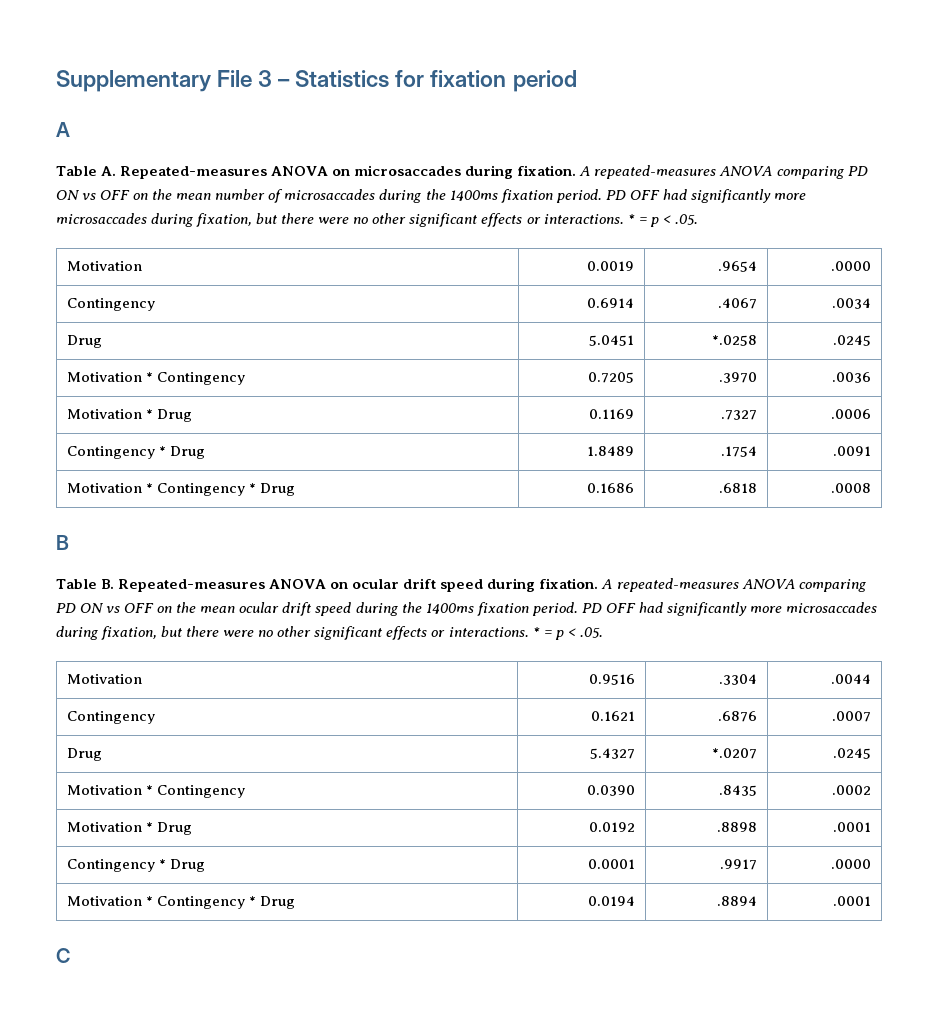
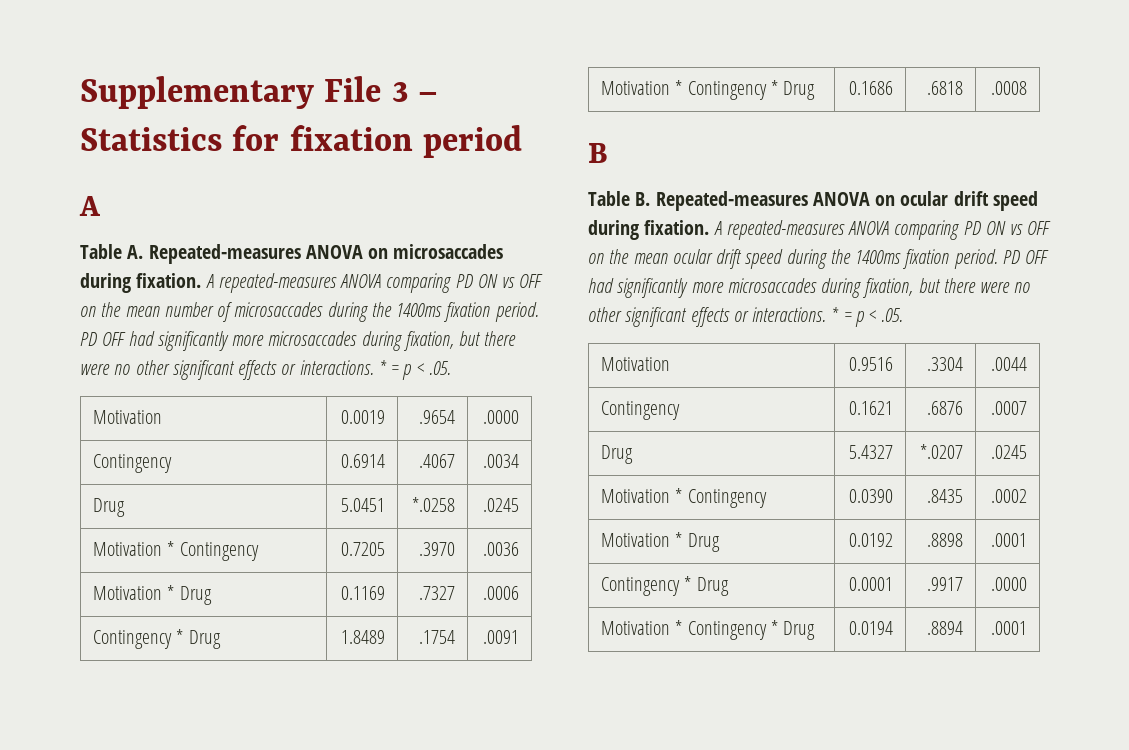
[56,948,71,963] // C -> (1027, 628) none

